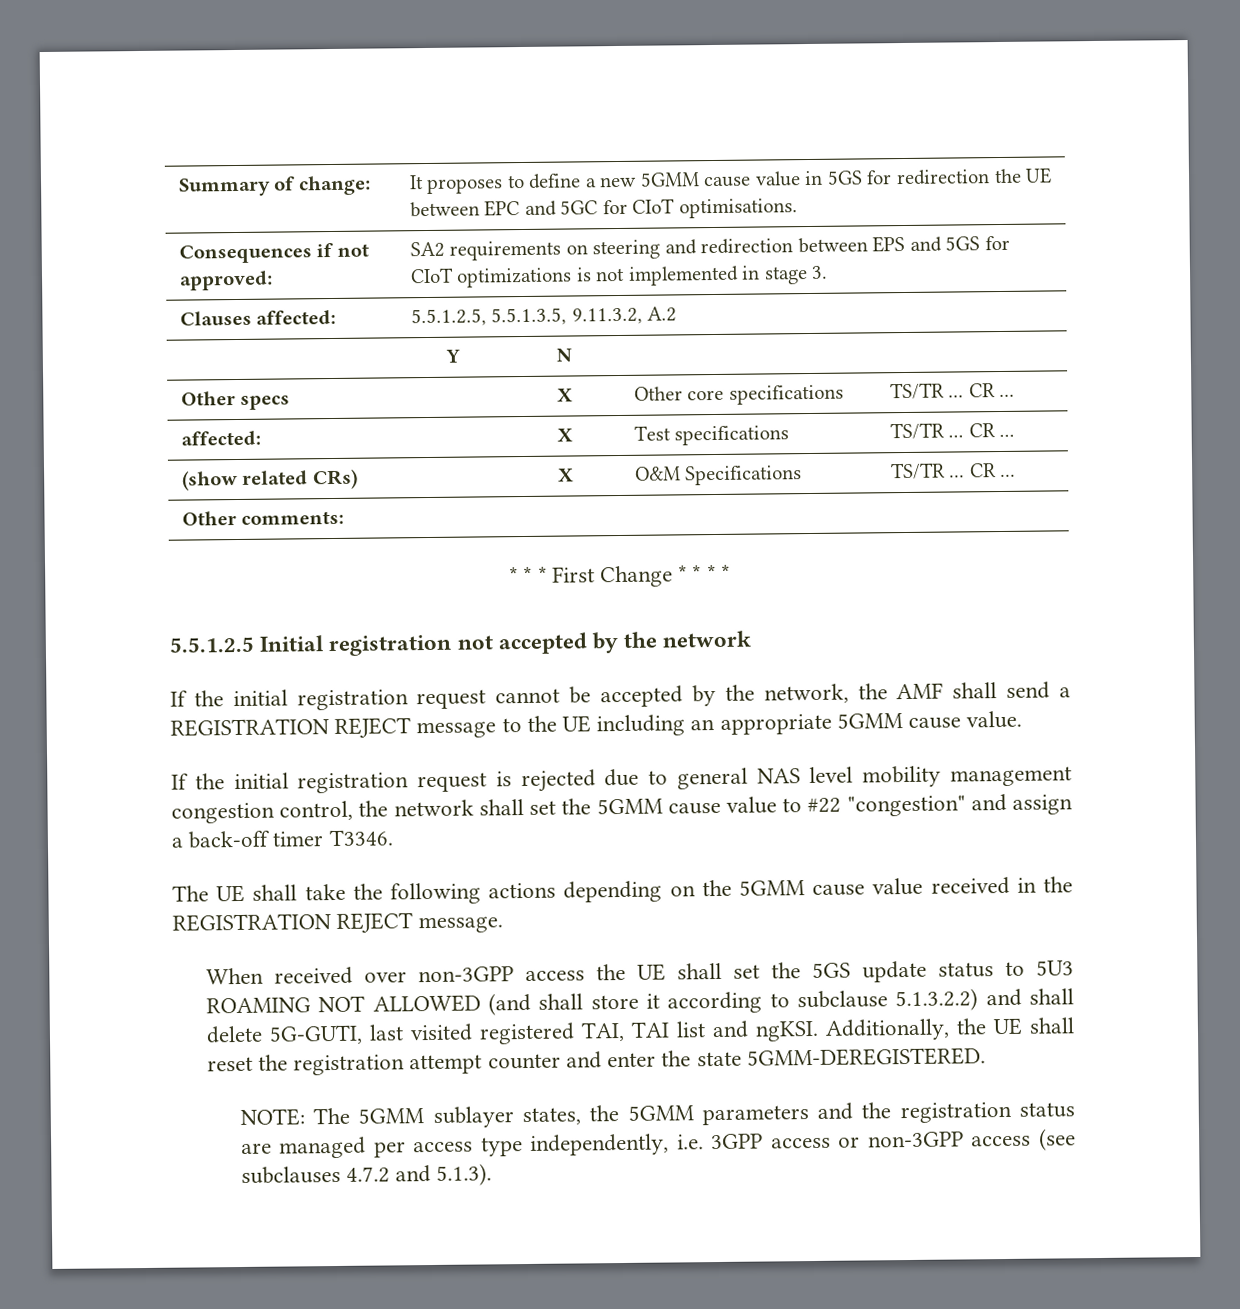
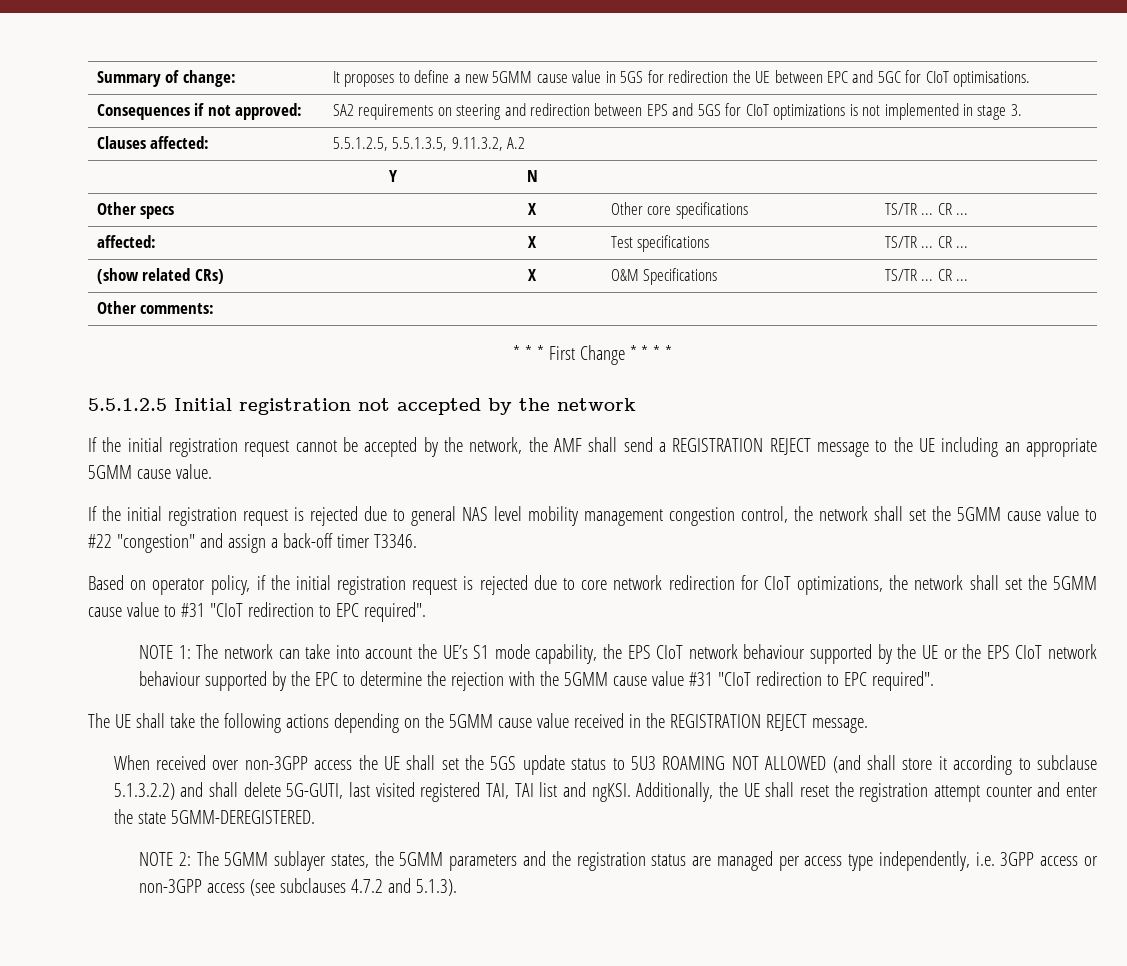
(393, 838) none -> [88,575,1098,595] [88,602,426,622] [139,644,1098,664] [139,671,934,691] // Based on operator policy, if the initial registration request is rejected due to core network redirection for CIoT optimizations, the network shall set the 5GMM cause value to #31 "CIoT redirection to EPC required". // NOTE 1: The network can take into account the UE’s S1 mode capability, the EPS CIoT network behaviour supported by the UE or the EPS CIoT network behaviour supported by the EPC to determine the rejection with the 5GMM cause value #31 "CIoT redirection to EPC required".
[239,1108,305,1127] NOTE: -> [139,852,191,866] NOTE 2:

